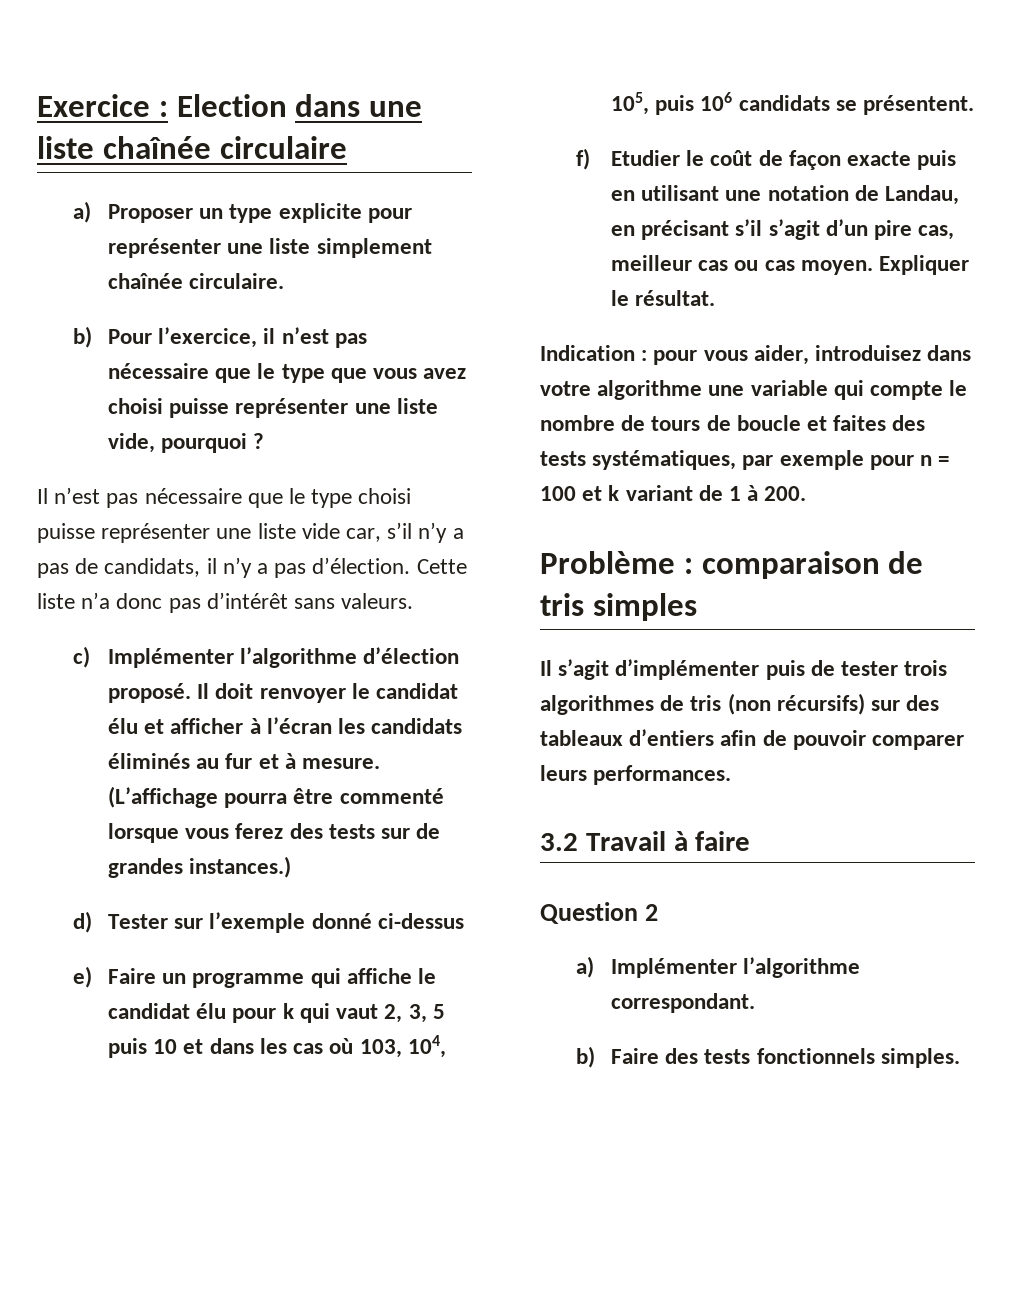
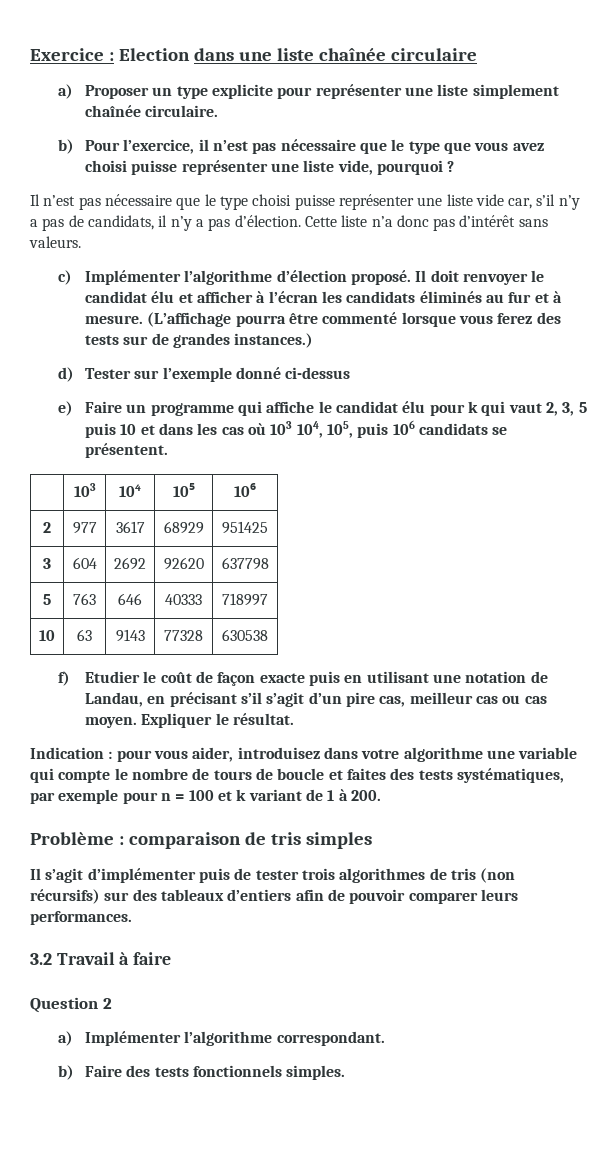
[359,1039,402,1058] 103, -> [270,421,293,435] 103
(975, 105) none -> [73,483,96,497] [119,484,141,497] [172,483,195,497] [234,483,256,497] [43,522,51,533] [72,522,97,534] [115,521,145,533] [163,521,204,534] [222,521,268,534] [43,558,51,569] [72,557,97,569] [114,557,146,570] [163,557,204,570] [221,557,269,570] [43,594,51,605] [73,593,96,605] [118,593,142,605] [165,594,202,605] [222,593,268,606] [39,630,55,641] [77,629,92,641] [115,629,145,642] [164,630,203,641] [222,629,268,641] // | 103 | 10⁴ | 10⁵ | 10⁶ // 2 | 977 | 3617 | 68929 | 951425 // 3 | 604 | 2692 | 92620 | 637798 // 5 | 763 | 646 | 40333 | 718997 // 10 | 63 | 9143 | 77328 | 630538

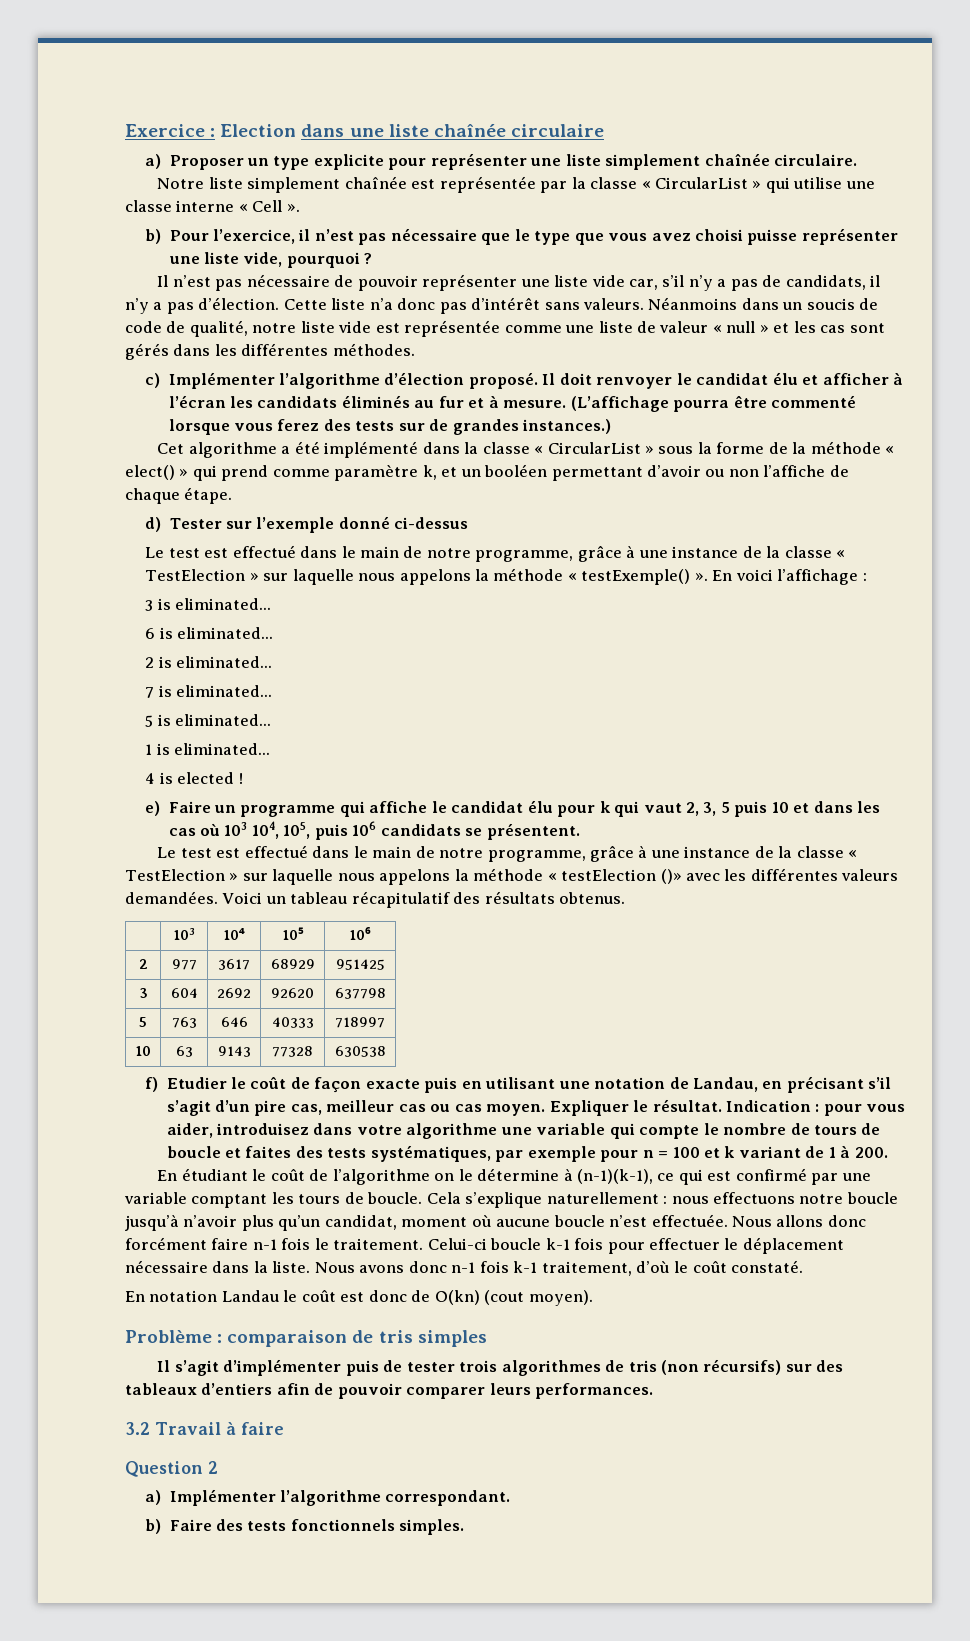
(219, 111) none -> [157,176,875,193] [125,200,300,212] // Notre liste simplement chaînée est représentée par la classe « CircularList » qui utilise une classe interne « Cell ».
[176,194,335,210] que le type choisi puisse -> [334,275,418,291] de pouvoir
(81, 242) none -> [648,297,879,310] [125,320,885,337] [125,343,415,360] Néanmoins dans un soucis de code de qualité, notre liste vide est représentée comme une liste de valeur « null » et les cas sont gérés dans les différentes méthodes.
(314, 340) none -> [157,441,895,458] [125,464,849,481] [125,487,233,504] // Cet algorithme a été implémenté dans la classe « CircularList » sous la forme de la méthode « elect() » qui prend comme paramètre k, et un booléen permettant d’avoir ou non l’affiche de chaque étape.
(351, 373) none -> [145,545,846,562] [145,568,867,585] [145,598,272,611] [145,627,274,639] [145,656,273,668] [145,685,273,698] [145,714,272,727] [145,743,271,755] [145,772,243,784] // Le test est effectué dans le main de notre programme, grâce à une instance de la classe « TestElection » sur laquelle nous appelons la méthode « testExemple() ». En voici l’affichage : // 3 is eliminated... // 6 is eliminated... // 2 is eliminated... // 7 is eliminated... // 5 is eliminated... // 1 is eliminated... // 4 is elected !
(169, 450) none -> [157,845,858,862] [125,868,899,885] [125,891,626,908] // Le test est effectué dans le main de notre programme, grâce à une instance de la classe « TestElection » sur laquelle nous appelons la méthode « testElection ()» avec les différentes valeurs demandées. Voici un tableau récapitulatif des résultats obtenus.
(295, 719) // -> (722, 1105) none
(381, 795) none -> [157,1168,871,1185] [124,1192,898,1208] [125,1214,866,1231] [125,1237,844,1254] [125,1260,804,1276] [125,1290,593,1306] // En étudiant le coût de l’algorithme on le détermine à (n-1)(k-1), ce qui est confirmé par une variable comptant les tours de boucle. Cela s’explique naturellement : nous effectuons notre boucle jusqu’à n’avoir plus qu’un candidat, moment où aucune boucle n’est effectuée. Nous allons donc forcément faire n-1 fois le traitement. Celui-ci boucle k-1 fois pour effectuer le déplacement nécessaire dans la liste. Nous avons donc n-1 fois k-1 traitement, d’où le coût constaté. // En notation Landau le coût est donc de O(kn) (cout moyen).

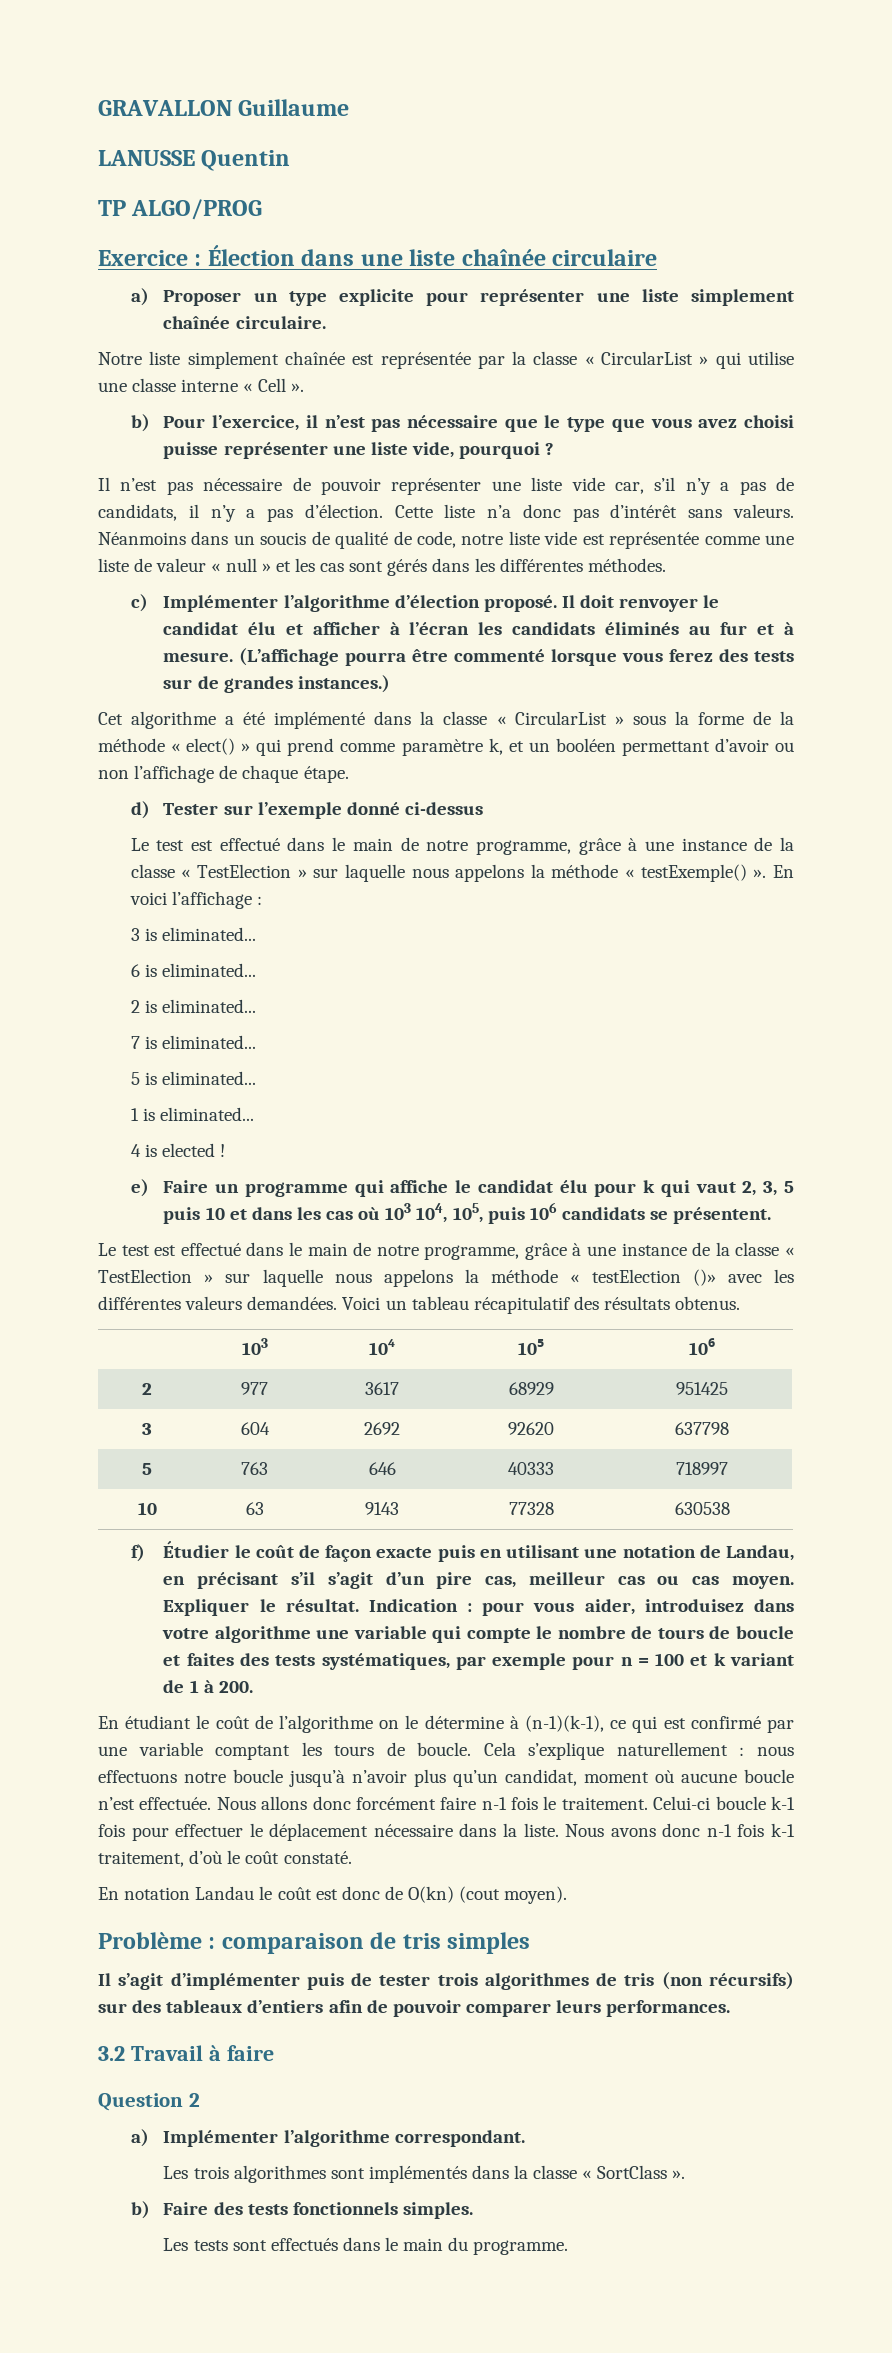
(125, 130) none -> [98,99,350,116] [98,150,291,171] [98,199,263,220] GRAVALLON Guillaume // LANUSSE Quentin // TP ALGO/PROG //
[220,124,297,137] Election -> [207,245,295,266] Élection
[125,320,248,337] code de qualité, -> [335,531,456,549] qualité de code,
[763,465,826,477] l’affiche -> [134,765,215,783] l’affichage
[166,1077,227,1089] Etudier -> [163,1541,230,1558] Étudier
(511, 1498) none -> [163,2165,685,2183] // Les trois algorithmes sont implémentés dans la classe « SortClass ».
(465, 1527) none -> [163,2237,569,2255] // Les tests sont effectués dans le main du programme.

